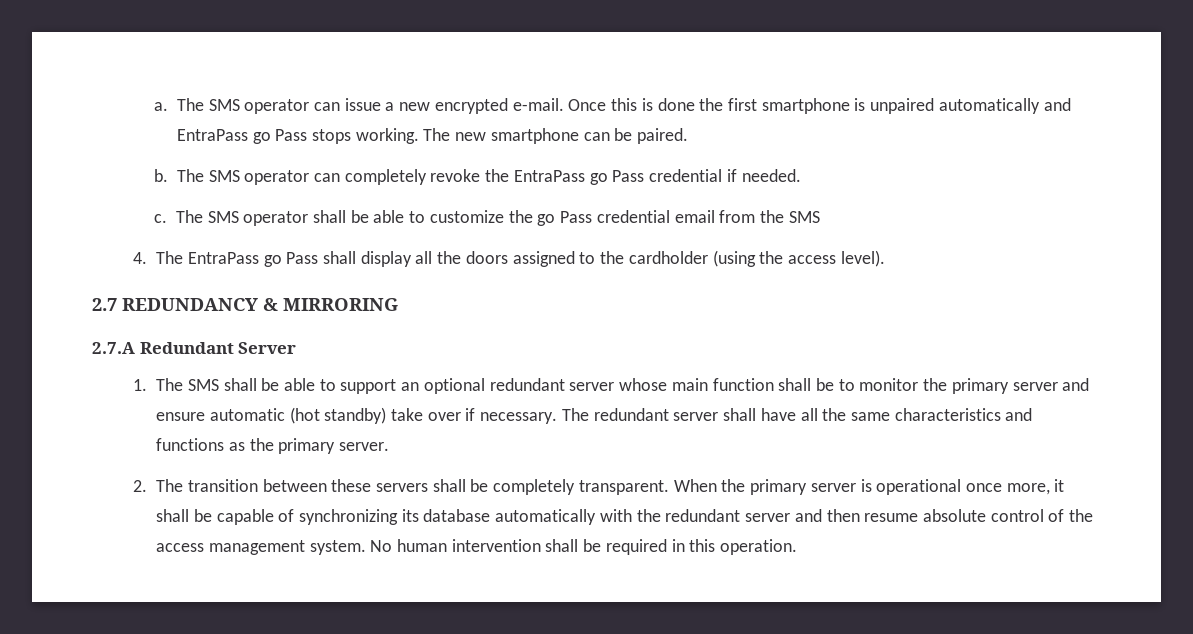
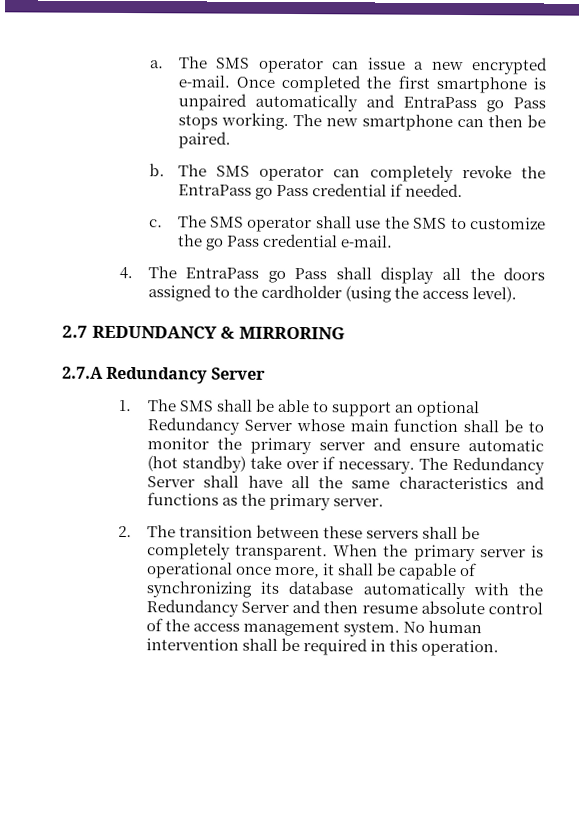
[611,98,695,111] this is done -> [281,74,362,93] completed
(610, 136) none -> [487,115,523,128] then
[350,210,405,223] be able -> [355,216,448,229] use the SMS
[674,210,820,223] email from the SMS -> [339,235,393,248] e-mail.
[139,342,234,354] Redundant -> [106,366,209,384] Redundancy
[489,378,615,391] redundant server -> [146,417,292,435] Redundancy Server
[593,408,719,421] redundant server -> [452,456,546,475] [146,476,195,488] Redundancy Server
[665,509,791,522] redundant server -> [145,599,290,617] Redundancy Server

